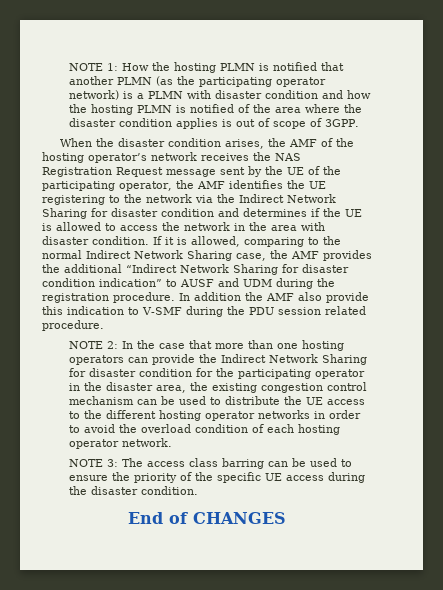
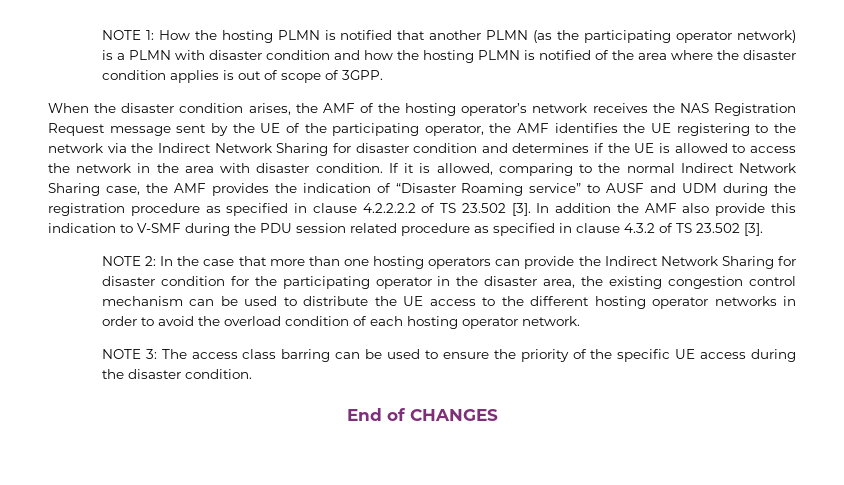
[64,264,349,275] [42,278,162,287] additional “Indirect Network Sharing for disaster condition indication” -> [302,183,582,196] indication of “Disaster Roaming service”
[113,292,175,303] procedure. -> [130,203,531,216] procedure as specified in clause 4.2.2.2.2 of TS 23.502 [3].
[42,320,104,331] procedure. -> [401,223,763,236] procedure as specified in clause 4.3.2 of TS 23.502 [3].

